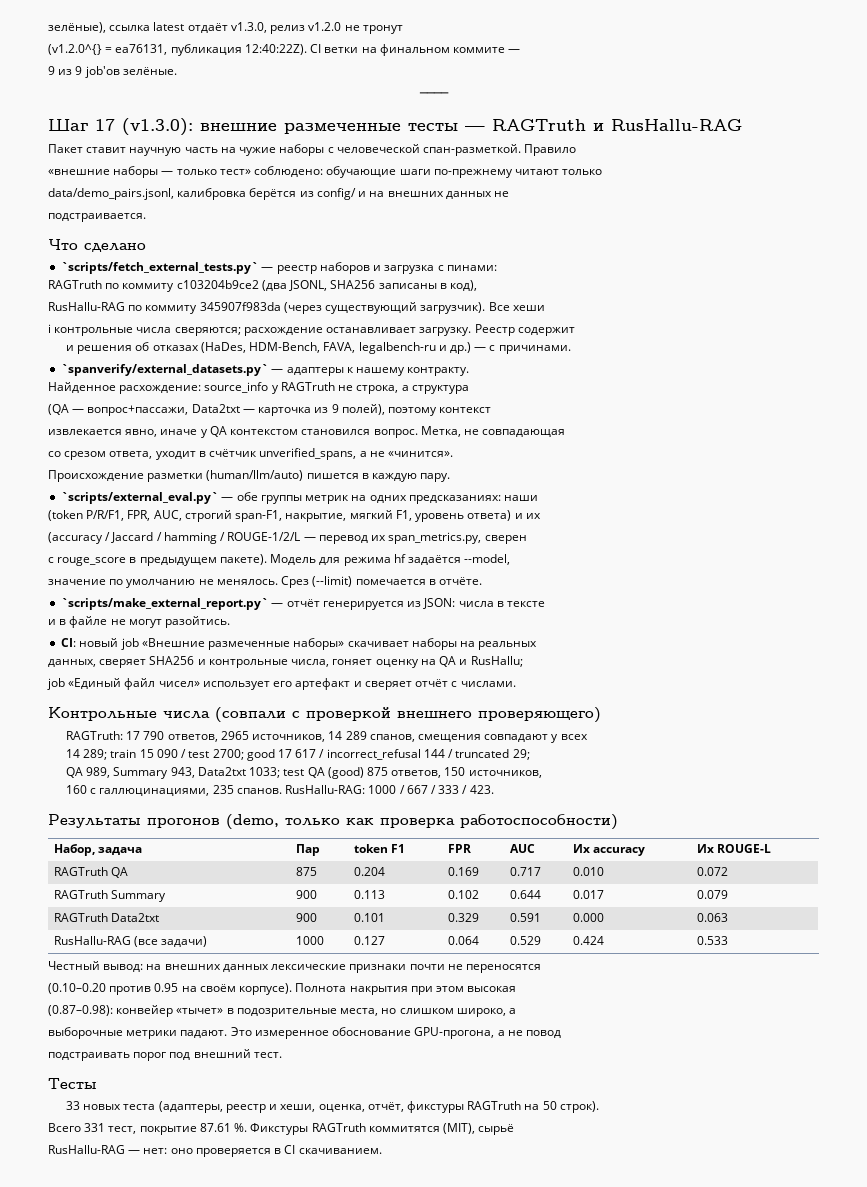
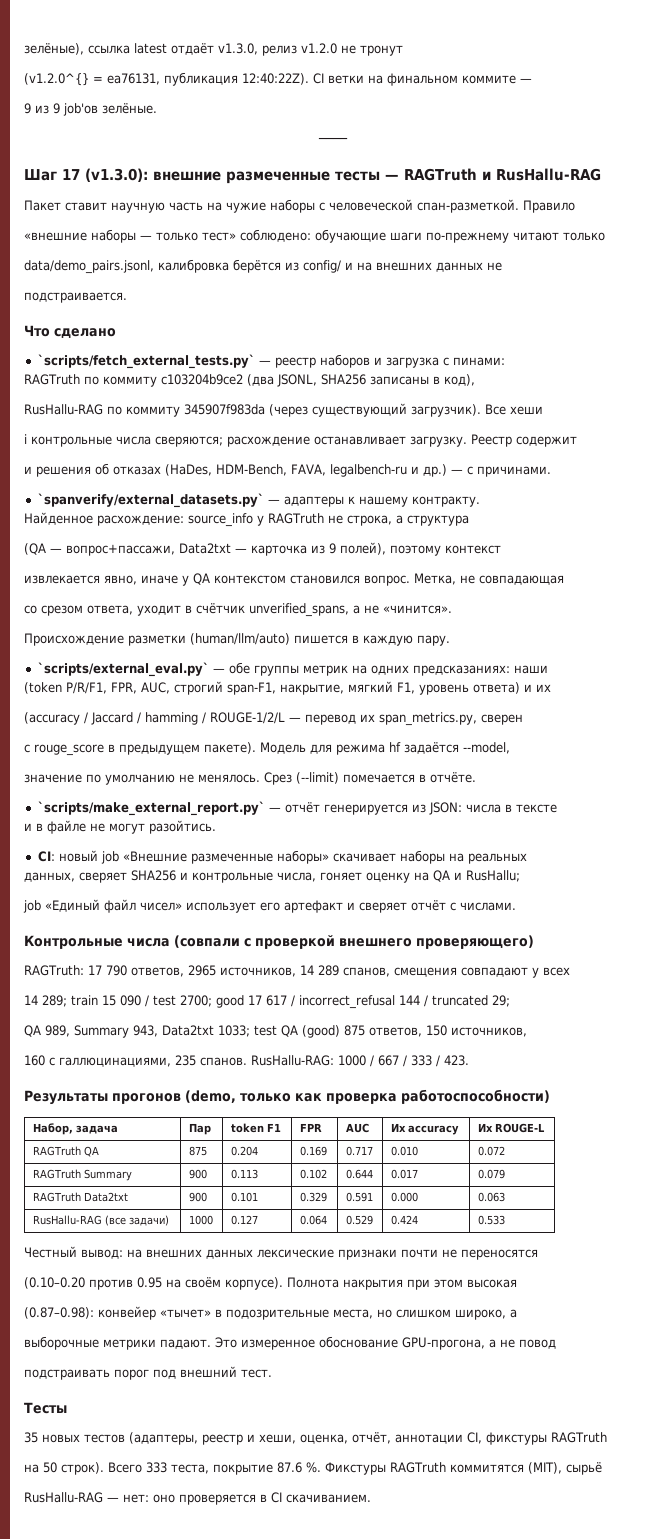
[65,1101,156,1110] 33 новых теста -> [24,1432,125,1443] 35 новых тестов
(404, 1107) none -> [395,1432,482,1444] аннотации CI,
(522, 1105) none -> (607, 1437) //
[48,1123,231,1135] // Всего 331 тест, покрытие 87.61 -> [108,1462,302,1475] Всего 333 теста, покрытие 87.6

